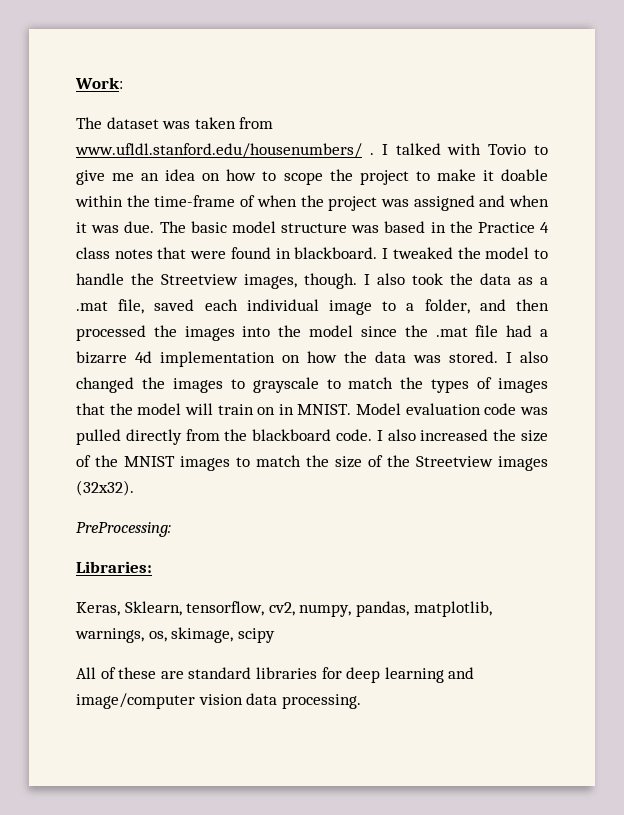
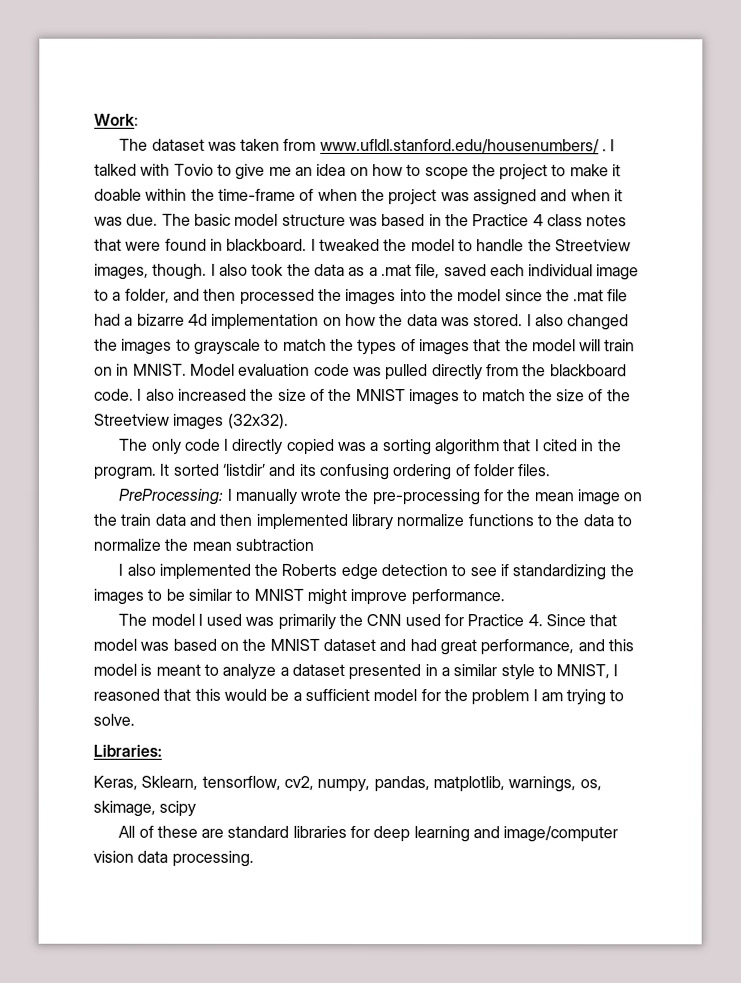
[76,522,171,537] PreProcessing: -> [119,438,622,456] [94,463,552,481] [118,488,643,506] [93,513,632,531] [93,538,314,551] [118,563,634,581] [93,588,505,606] [118,613,618,630] [93,638,634,656] [93,663,619,681] [93,688,625,706] [93,713,135,726] The only code I directly copied was a sorting algorithm that I cited in the program. It sorted ‘listdir’ and its confusing ordering of folder files. // PreProcessing: I manually wrote the pre-processing for the mean image on the train data and then implemented library normalize functions to the data to normalize the mean subtraction // I also implemented the Roberts edge detection to see if standardizing the images to be similar to MNIST might improve performance. // The model I used was primarily the CNN used for Practice 4. Since that model was based on the MNIST dataset and had great performance, and this model is meant to analyze a dataset presented in a similar style to MNIST, I reasoned that this would be a sufficient model for the problem I am trying to solve.

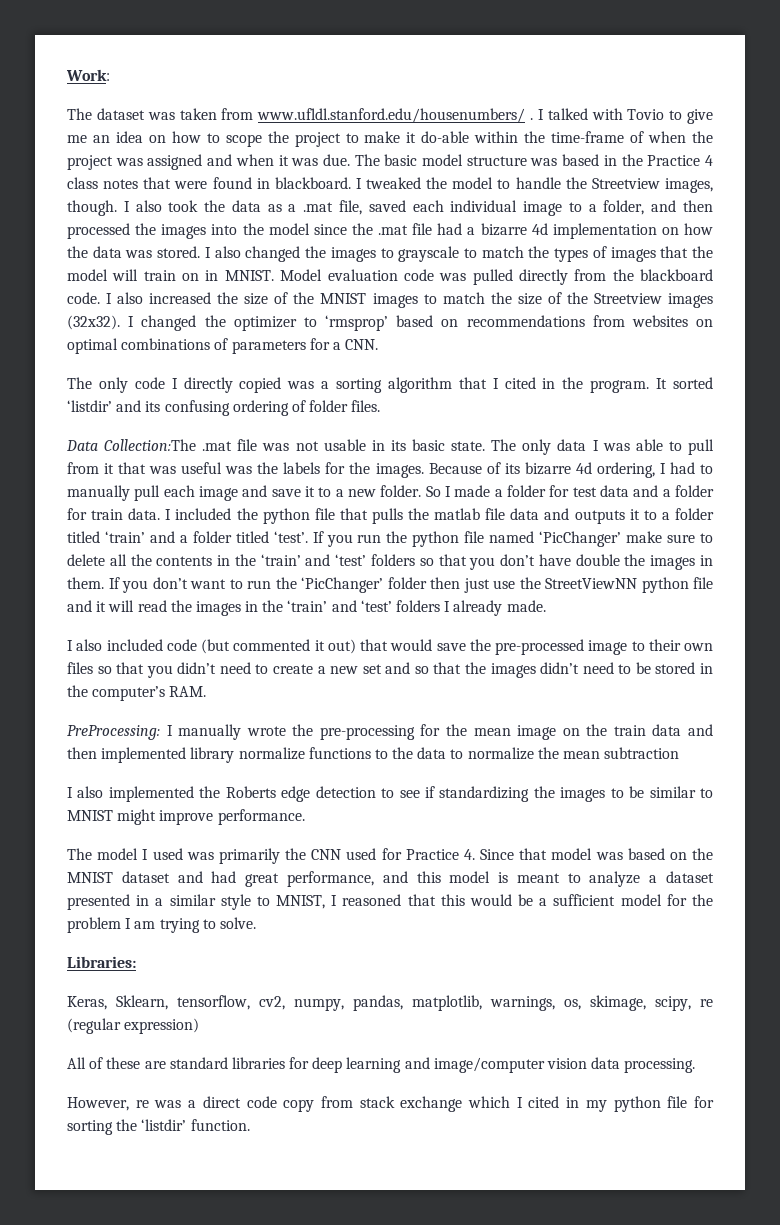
[94,188,142,201] doable -> [421,131,470,143] do-able
(289, 421) none -> [128,315,713,331] [67,338,379,354] I changed the optimizer to ‘rmsprop’ based on recommendations from websites on optimal combinations of parameters for a CNN.
(552, 470) none -> [66,439,714,455] [67,462,714,478] [67,485,714,501] [67,508,714,524] [67,531,714,547] [67,554,713,570] [67,577,713,593] [67,600,546,616] [67,639,713,655] [67,662,713,678] [67,685,207,701] // Data Collection:The .mat file was not usable in its basic state. The only data I was able to pull from it that was useful was the labels for the images. Because of its bizarre 4d ordering, I had to manually pull each image and save it to a new folder. So I made a folder for test data and a folder for train data. I included the python file that pulls the matlab file data and outputs it to a folder titled ‘train’ and a folder titled ‘test’. If you run the python file named ‘PicChanger’ make sure to delete all the contents in the ‘train’ and ‘test’ folders so that you don’t have double the images in them. If you don’t want to run the ‘PicChanger’ folder then just use the StreetViewNN python file and it will read the images in the ‘train’ and ‘test’ folders I already made. // I also included code (but commented it out) that would save the pre-processed image to their own files so that you didn’t need to create a new set and so that the images didn’t need to be stored in the computer’s RAM.
[159,800,197,817] scipy -> [655,996,713,1011] [67,1018,200,1034] scipy, re (regular expression)
(254, 858) none -> [67,1096,715,1112] [67,1119,250,1135] // However, re was a direct code copy from stack exchange which I cited in my python file for sorting the ‘listdir’ function.

